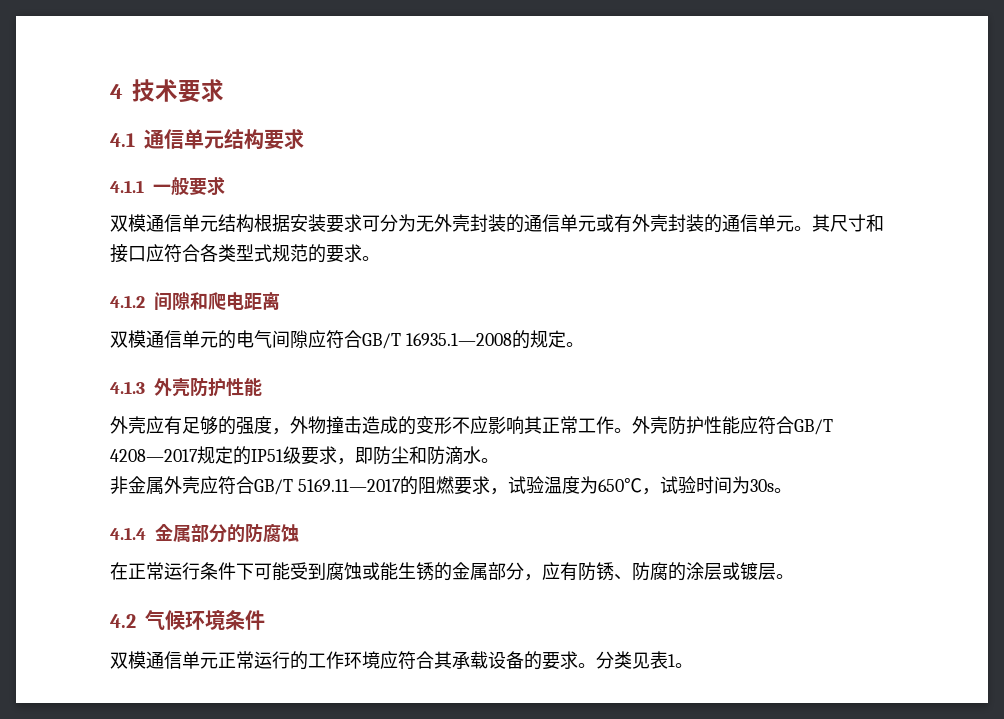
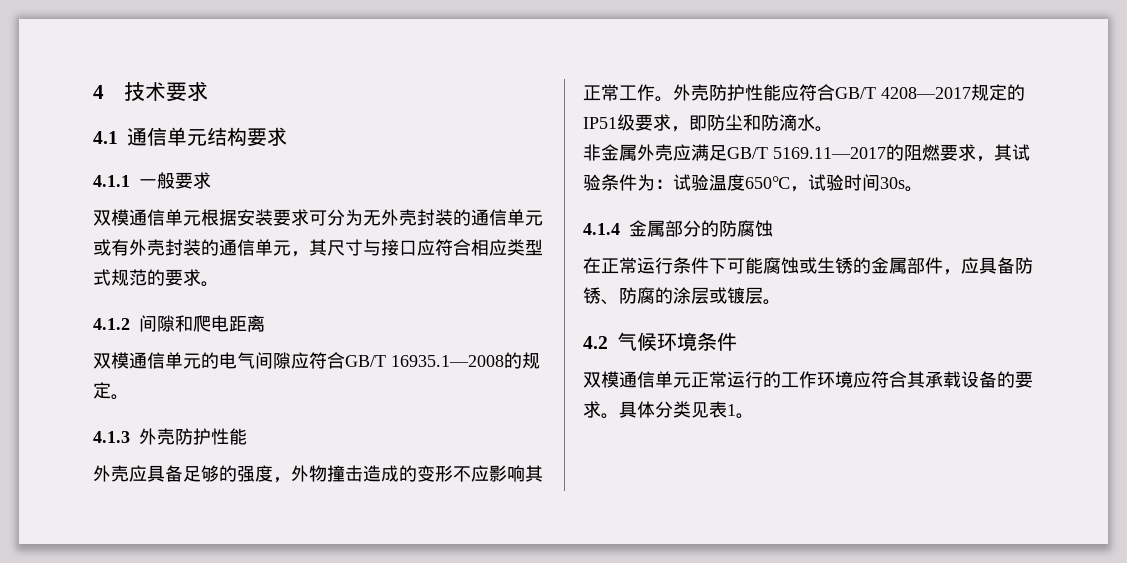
[218,214,254,233] 结构 -> (201, 218) none
[794,214,884,232] 。其尺寸和 -> [291,239,381,257] ，其尺寸与
[200,244,218,262] 各 -> [471,239,507,256] 相应
[164,416,182,435] 有 -> [147,465,183,482] 具备
[218,476,254,495] 符合 -> [691,144,727,161] 满足
(508, 491) none -> [994,144,1030,161] [583,174,673,191] 其试验条件为：
[579,476,598,494] 为 -> (745, 182) none
[731,476,750,494] 为 -> (880, 182) none
[290,562,398,581] 受到腐蚀或能 -> [763,257,817,274] 腐蚀或
[506,562,578,581] 分，应有 -> [925,257,1015,275] 件，应具备
(596, 665) none -> [619,401,655,418] 具体

